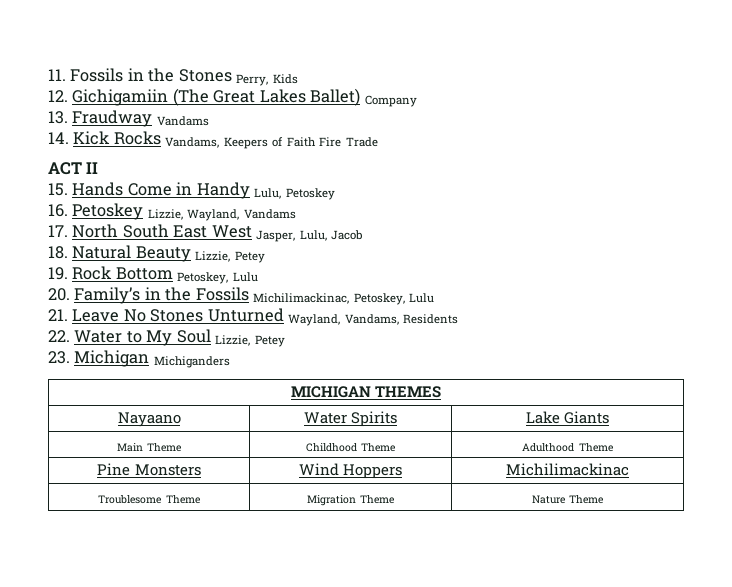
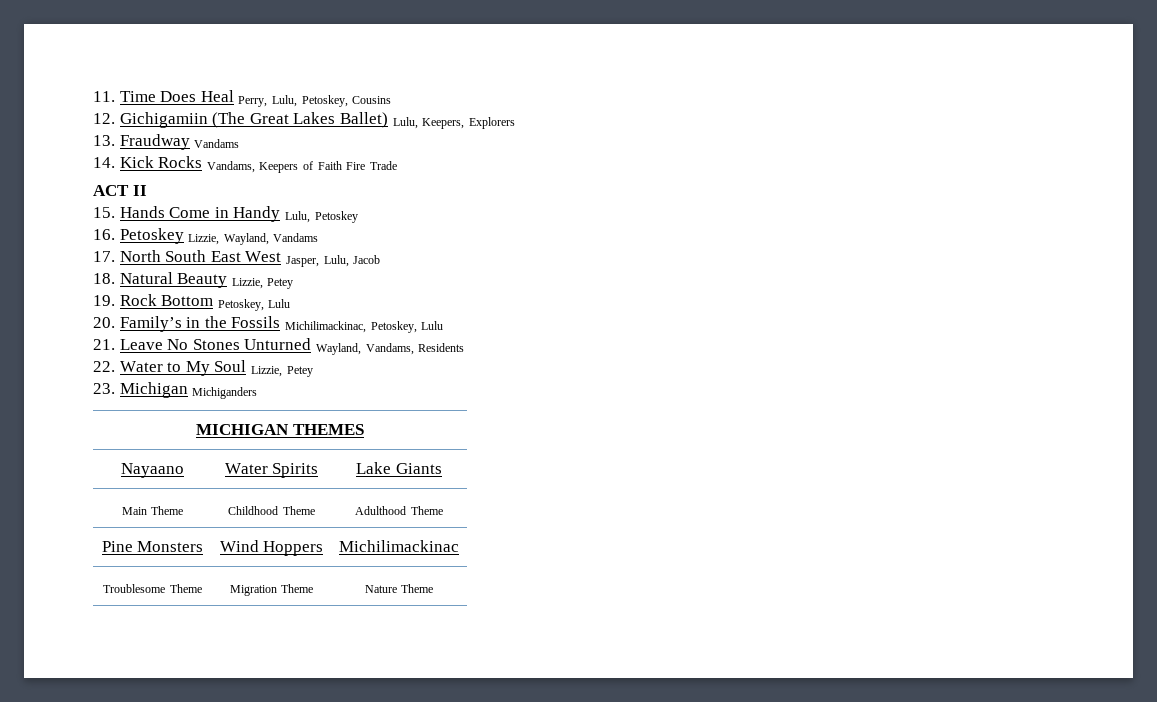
[70,68,298,86] Fossils in the Stones Perry, Kids -> [119,90,392,107] Time Does Heal Perry, Lulu, Petoskey, Cousins
[364,95,417,107] Company -> [392,117,515,129] Lulu, Keepers, Explorers

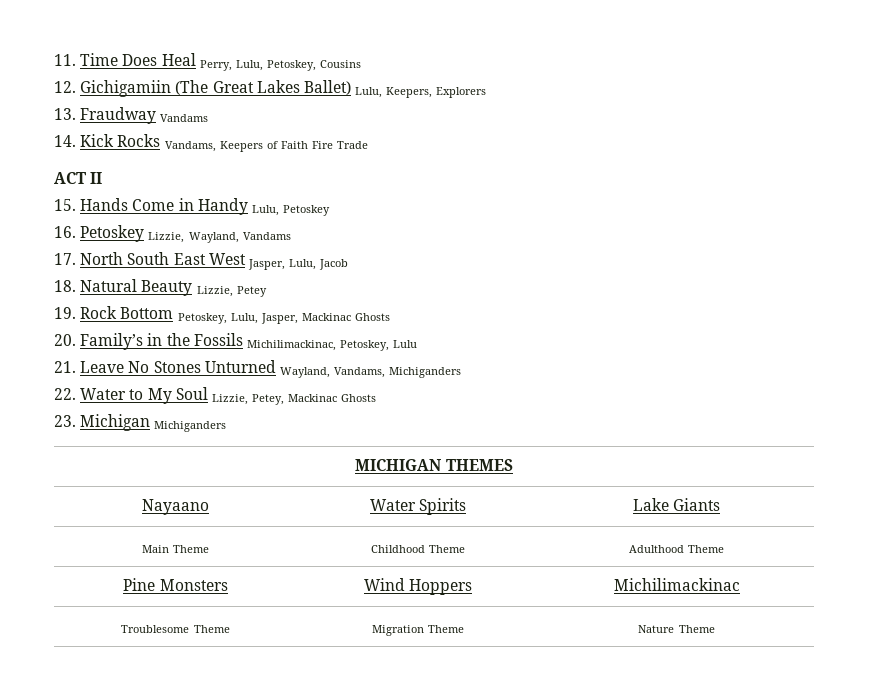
[268,299,291,308] Lulu -> [230,313,391,324] Lulu, Jasper, Mackinac Ghosts
[418,343,465,352] Residents -> [389,367,462,378] Michiganders
[286,366,313,377] Petey -> [252,394,377,405] Petey, Mackinac Ghosts

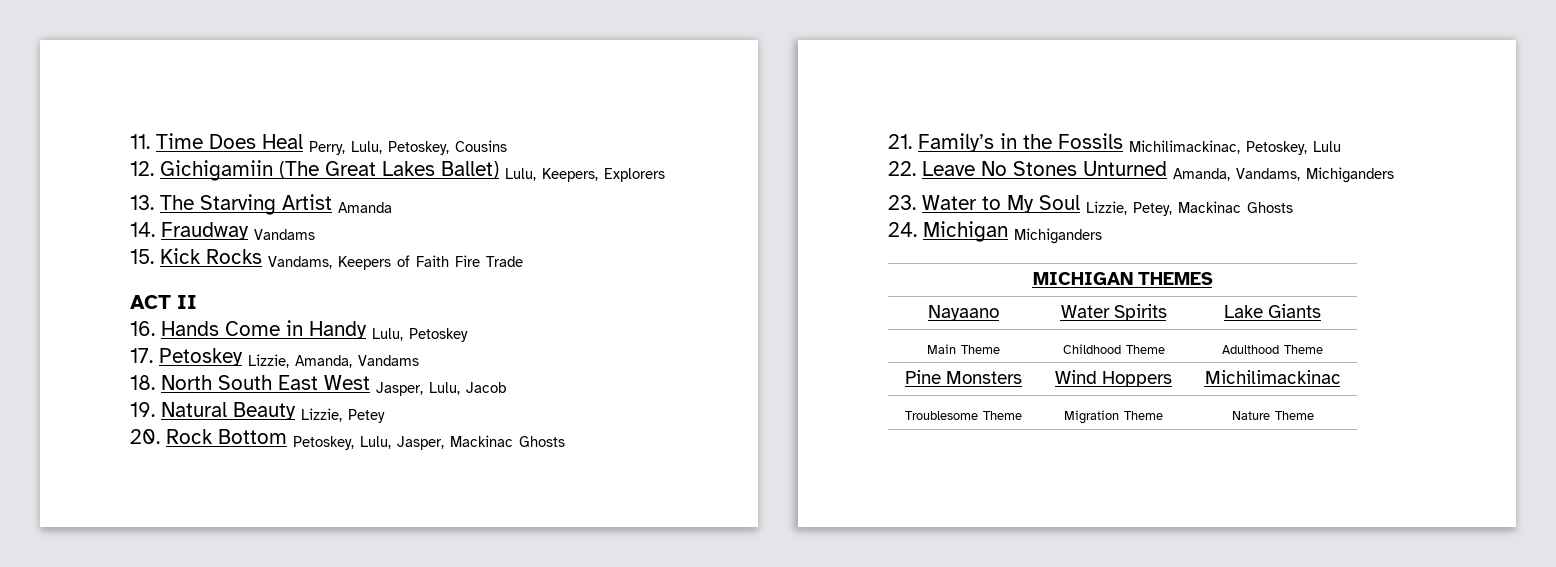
(76, 114) none -> [160,194,392,215] [130,222,155,237] The Starving Artist Amanda // 14.
[54,135,76,147] 14. -> [130,249,154,264] 15.
[54,199,76,211] 15. -> [130,321,155,336] 16.
[54,226,76,238] 16. -> [130,348,153,363] 17.
[188,232,291,243] [54,253,76,265] Wayland, Vandams // 17. -> [295,355,419,368] [130,375,155,390] Amanda, Vandams // 18.
[54,280,76,292] 18. -> [130,402,155,417] 19.
[54,307,76,319] 19. -> [130,429,160,444] 20.
[54,334,76,346] 20. -> [888,134,912,149] 21.
[54,361,76,373] 21. -> [888,161,916,176] 22.
[279,367,330,378] Wayland, -> [1173,168,1230,181] Amanda,
[54,388,76,400] 22. -> [888,195,916,210] 23.
[54,415,76,427] 23. -> [888,222,917,237] 24.

